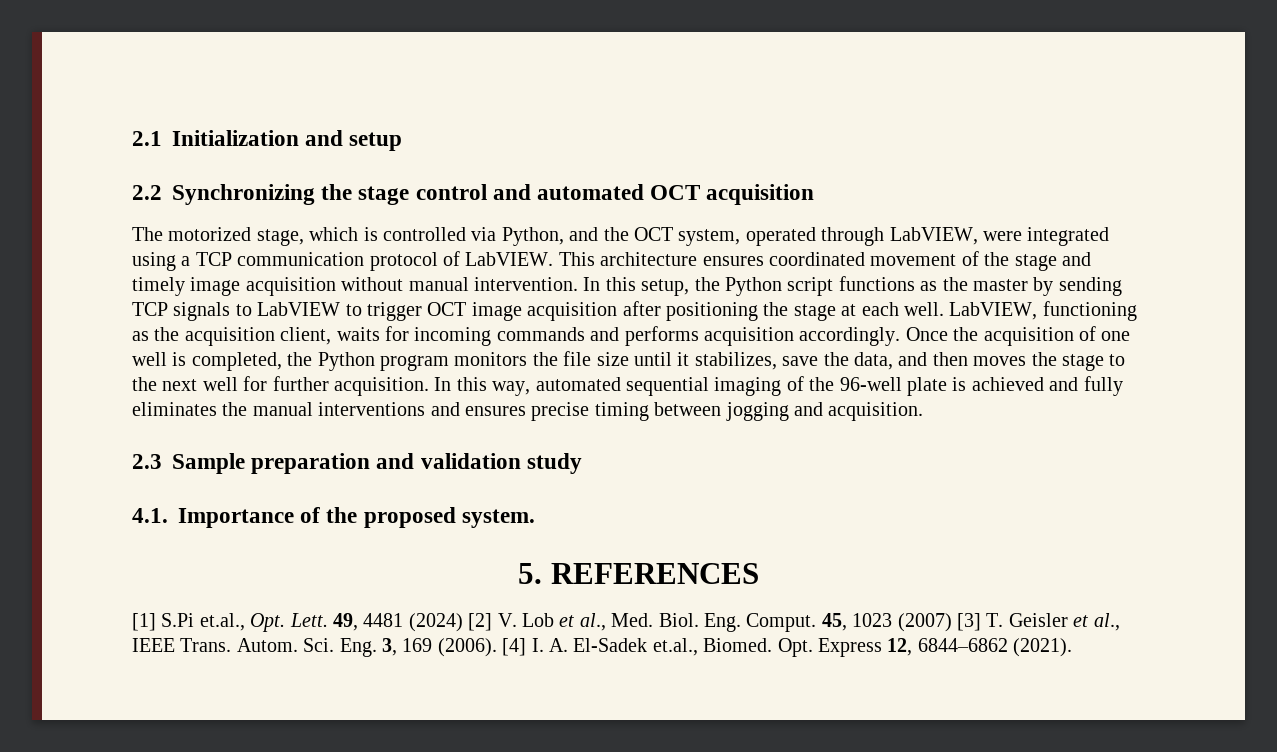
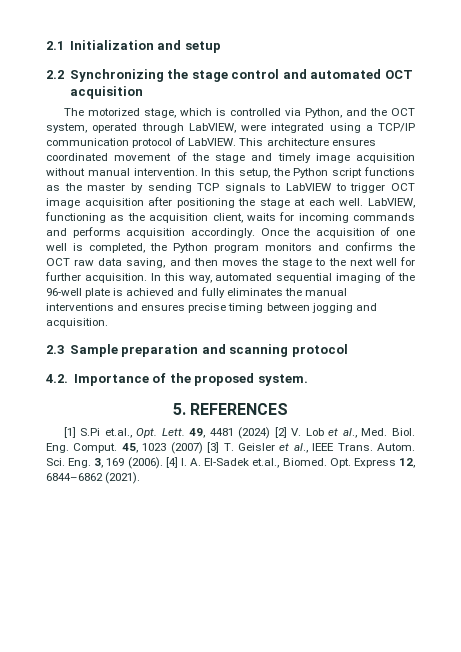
[195,252,232,266] TCP -> [378,123,415,132] TCP/IP
[532,351,893,370] the file size until it stabilizes, save the data, -> [318,242,415,251] [46,258,166,268] and confirms the OCT raw data saving,
[420,453,582,474] [132,508,168,523] validation study // 4.1. -> [229,344,348,357] [46,374,68,383] scanning protocol // 4.2.

